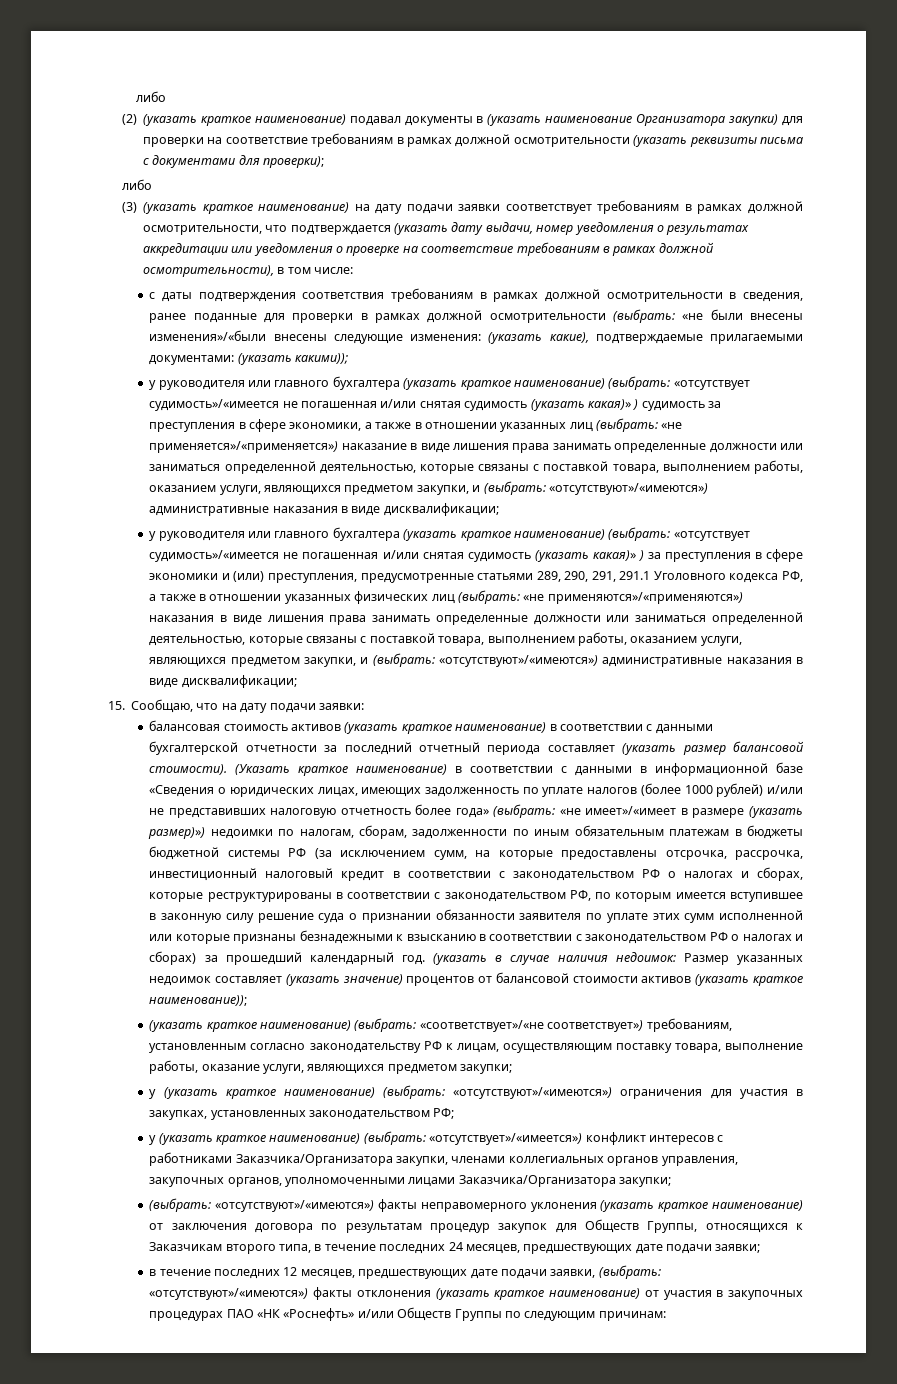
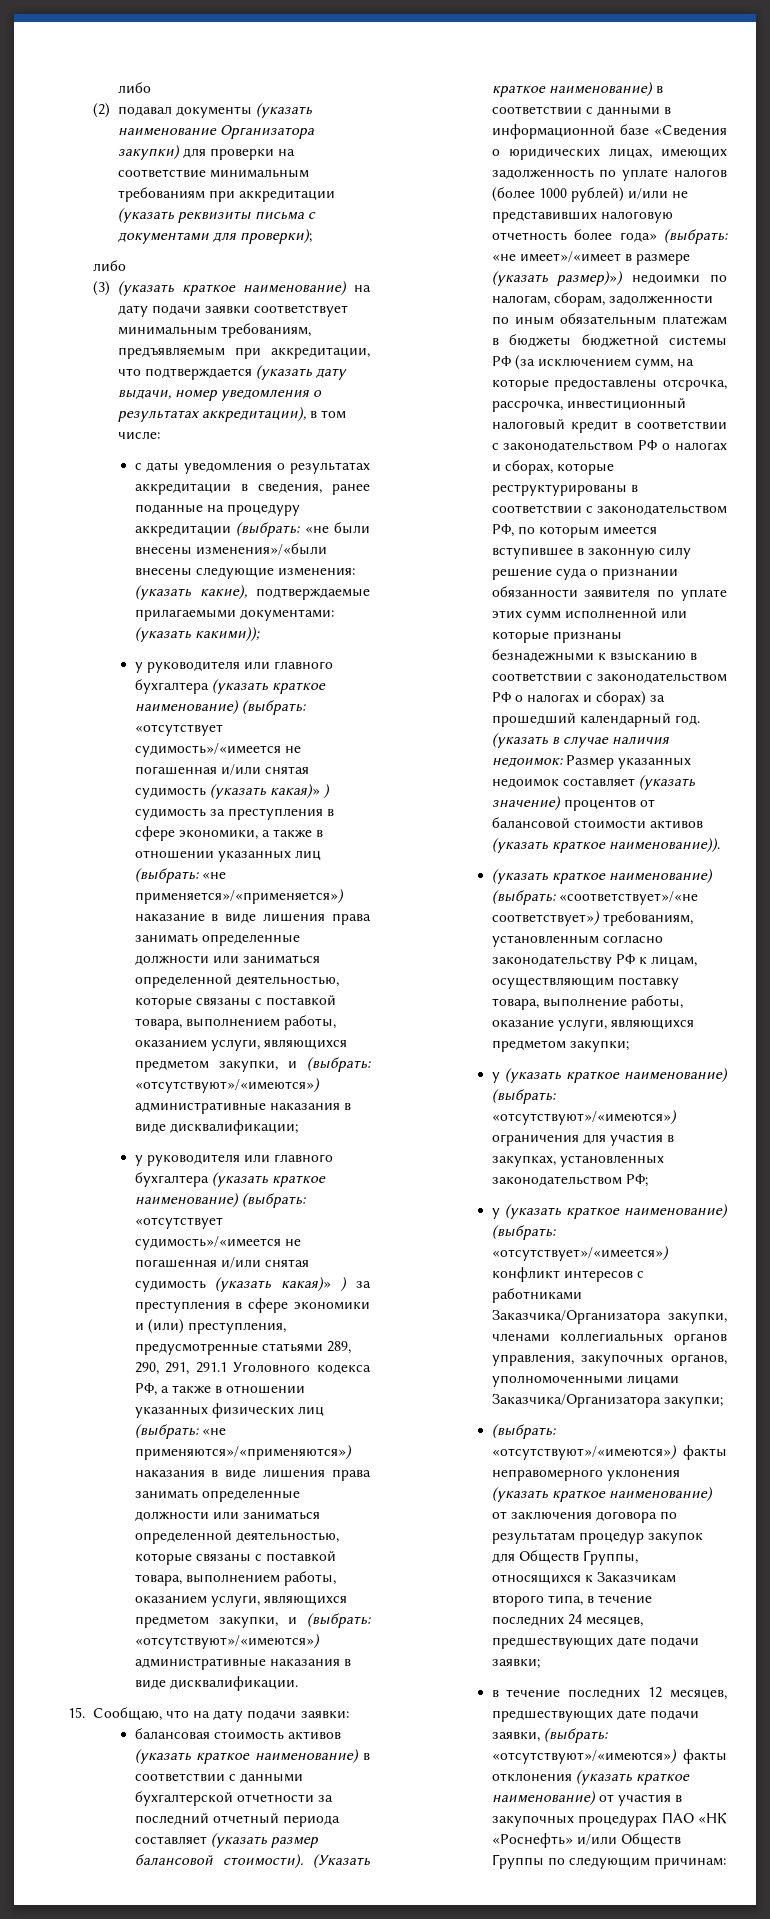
[142,114,346,126] (указать краткое наименование) -> (110, 110) none
[476,116,484,123] в -> (252, 112) none
[311,133,630,147] требованиям в рамках должной осмотрительности -> [209,169,309,178] [117,187,335,202] минимальным требованиям при аккредитации
[597,200,804,214] [142,225,262,235] требованиям в рамках должной осмотрительности, -> [117,323,311,338] [117,347,370,359] минимальным требованиям, предъявляемым при аккредитации,
[142,242,714,256] [142,265,274,277] аккредитации или уведомления о проверке на соответствие требованиям в рамках должной осмотрительности), -> [201,407,306,422] аккредитации),
[198,288,803,302] [149,310,606,323] подтверждения соответствия требованиям в рамках должной осмотрительности в сведения, ранее поданные для проверки в рамках должной осмотрительности -> [184,462,370,474] [134,483,370,495] [134,504,300,516] [134,525,231,537] уведомления о результатах аккредитации в сведения, ранее поданные на процедуру аккредитации
[181,675,297,688] дисквалификации; -> [169,1676,298,1691] дисквалификации.
[149,995,248,1006] наименование)); -> [608,838,720,853] наименование)).

